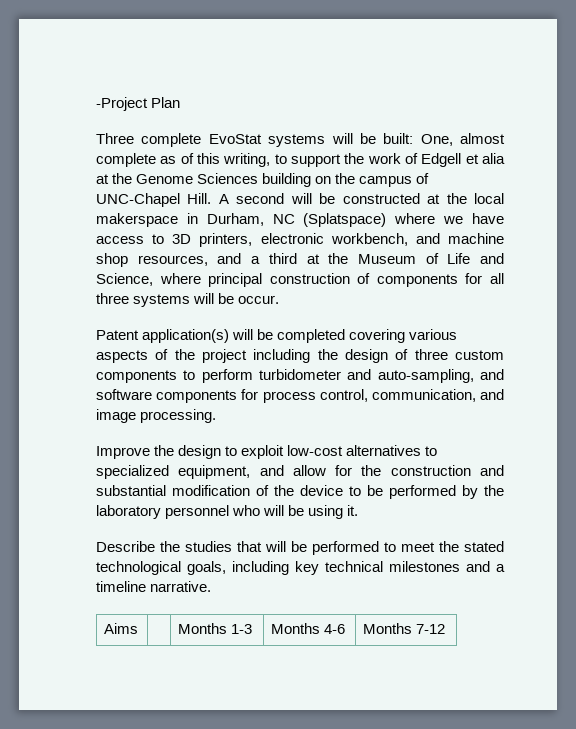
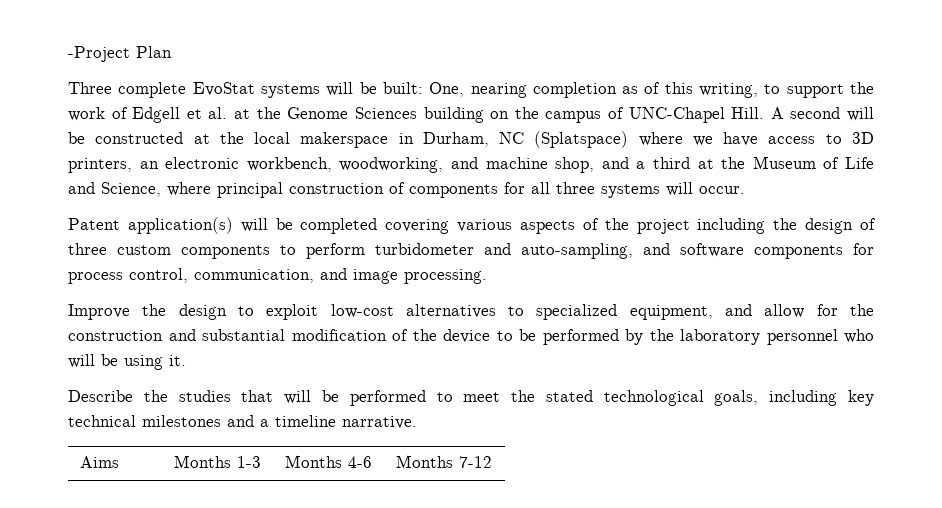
[460,133,505,144] [96,153,156,167] almost complete -> [470,82,617,98] nearing completion
[481,153,505,164] alia -> [208,107,228,119] al.
(253, 240) none -> [139,161,159,169] an
(408, 239) none -> [339,157,444,173] woodworking,
[96,253,208,267] shop resources, -> [555,157,595,173] shop,
[218,293,235,304] be -> (693, 189) none

